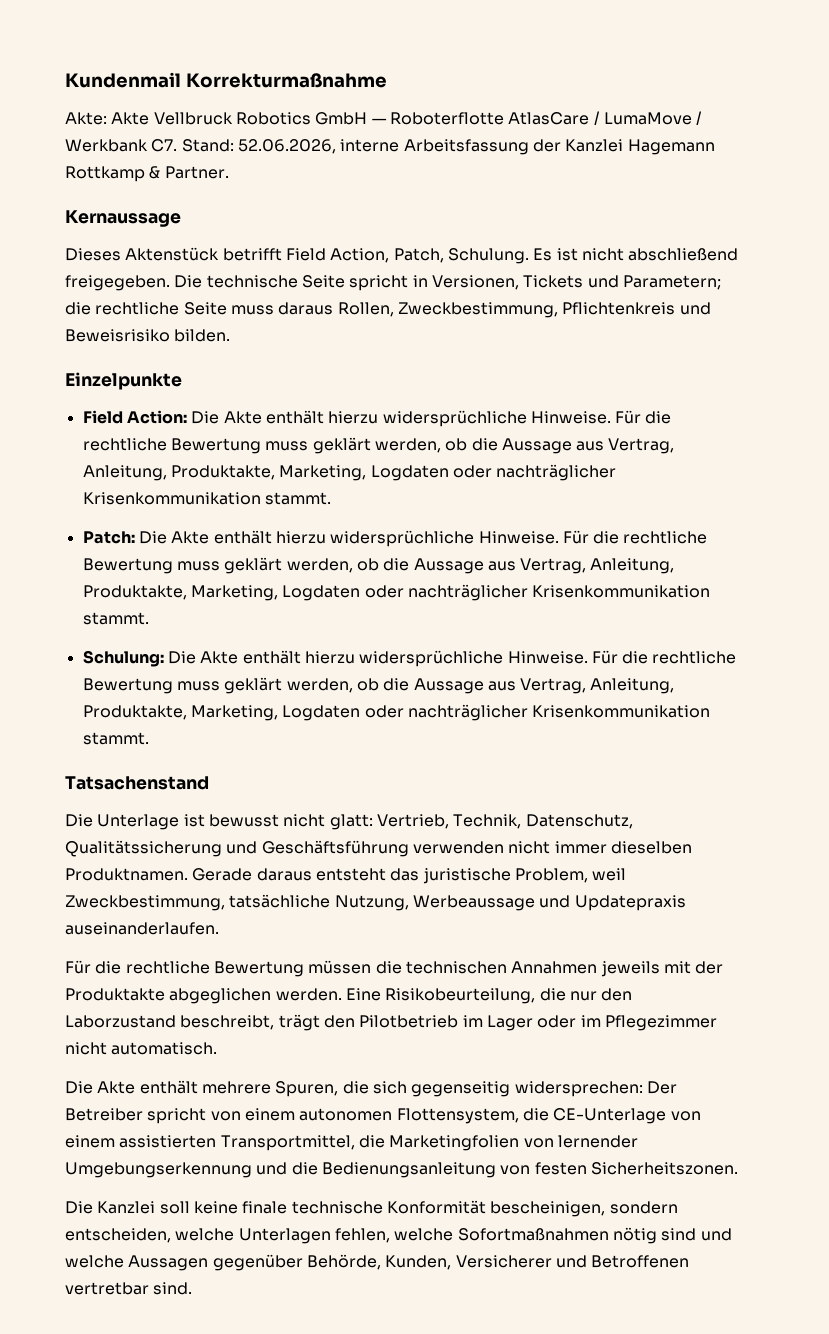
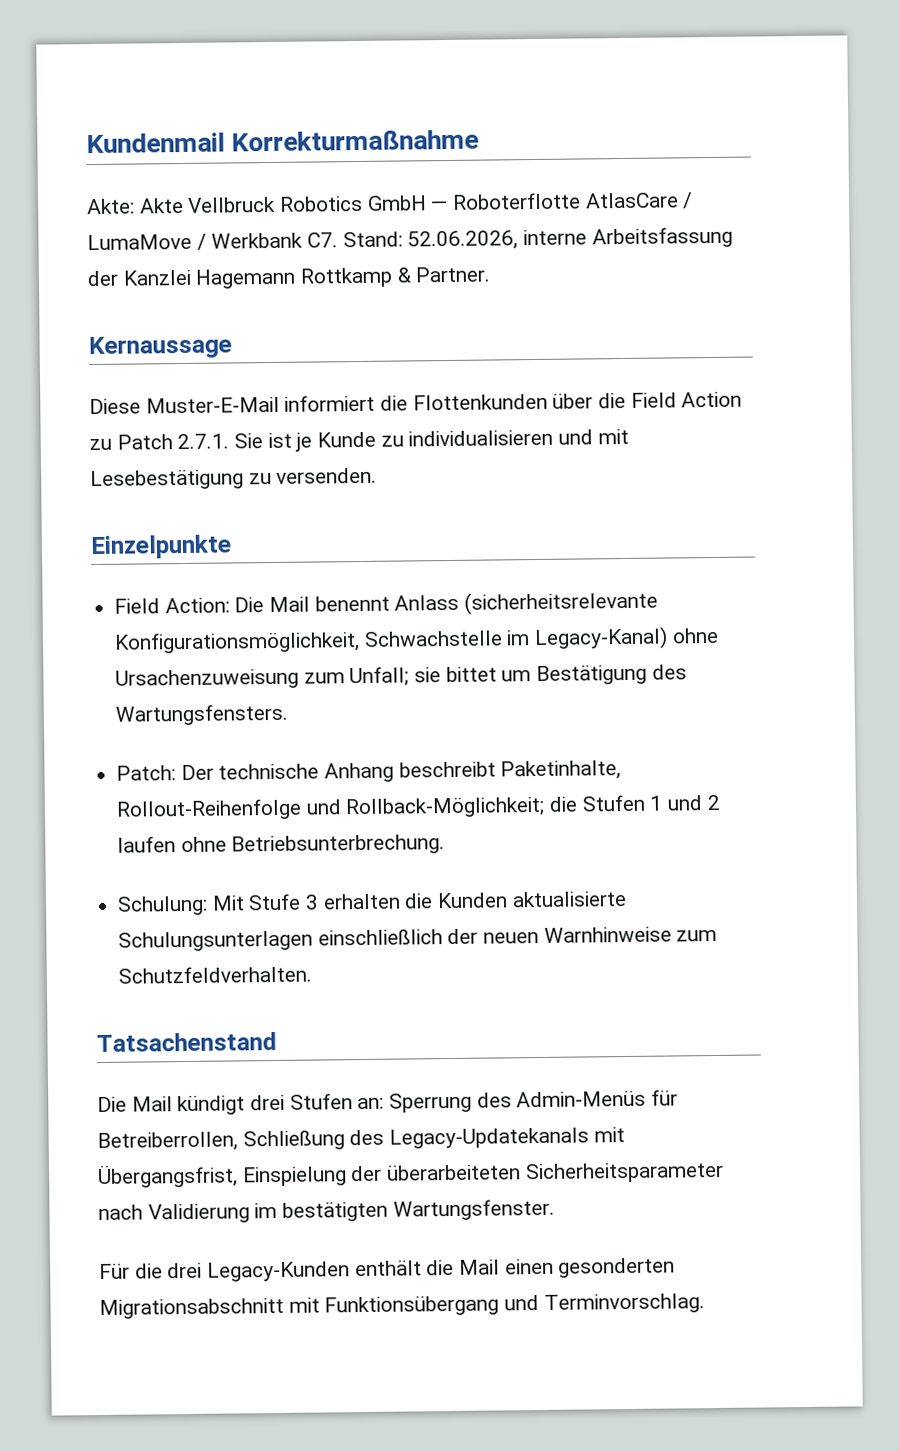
[65,247,739,264] [65,275,721,291] [65,302,711,318] [65,329,231,342] [65,372,182,390] [82,410,672,427] [82,437,675,454] [82,464,617,481] [82,492,331,505] [82,530,708,547] [82,557,675,574] [82,584,711,601] [82,612,149,625] [82,650,737,667] [82,677,675,694] [82,704,711,721] [82,732,149,745] [65,776,209,790] [65,814,633,830] [65,840,692,857] [65,868,627,884] [65,894,686,911] [65,922,219,935] [65,960,724,977] [65,988,633,1004] [65,1014,717,1031] [65,1042,218,1055] [65,1080,677,1097] [65,1108,701,1124] [65,1135,638,1151] [65,1162,738,1178] [65,1200,678,1217] [65,1227,732,1244] [65,1254,690,1271] [65,1282,193,1295] Dieses Aktenstück betrifft Field Action, Patch, Schulung. Es ist nicht abschließend freigegeben. Die technische Seite spricht in Versionen, Tickets und Parametern; die rechtliche Seite muss daraus Rollen, Zweckbestimmung, Pflichtenkreis und Beweisrisiko bilden. // Einzelpunkte // Field Action: Die Akte enthält hierzu widersprüchliche Hinweise. Für die rechtliche Bewertung muss geklärt werden, ob die Aussage aus Vertrag, Anleitung, Produktakte, Marketing, Logdaten oder nachträglicher Krisenkommunikation stammt. // Patch: Die Akte enthält hierzu widersprüchliche Hinweise. Für die rechtliche Bewertung muss geklärt werden, ob die Aussage aus Vertrag, Anleitung, Produktakte, Marketing, Logdaten oder nachträglicher Krisenkommunikation stammt. // Schulung: Die Akte enthält hierzu widersprüchliche Hinweise. Für die rechtliche Bewertung muss geklärt werden, ob die Aussage aus Vertrag, Anleitung, Produktakte, Marketing, Logdaten oder nachträglicher Krisenkommunikation stammt. // Tatsachenstand // Die Unterlage ist bewusst nicht glatt: Vertrieb, Technik, Datenschutz, Qualitätssicherung und Geschäftsführung verwenden nicht immer dieselben Produktnamen. Gerade daraus entsteht das juristische Problem, weil Zweckbestimmung, tatsächliche Nutzung, Werbeaussage und Updatepraxis auseinanderlaufen. // Für die rechtliche Bewertung müssen die technischen Annahmen jeweils mit der Produktakte abgeglichen werden. Eine Risikobeurteilung, die nur den Laborzustand beschreibt, trägt den Pilotbetrieb im Lager oder im Pflegezimmer nicht automatisch. // Die Akte enthält mehrere Spuren, die sich gegenseitig widersprechen: Der Betreiber spricht von einem autonomen Flottensystem, die CE-Unterlage von einem assistierten Transportmittel, die Marketingfolien von lernender Umgebungserkennung und die Bedienungsanleitung von festen Sicherheitszonen. // Die Kanzlei soll keine finale technische Konformität bescheinigen, sondern entscheiden, welche Unterlagen fehlen, welche Sofortmaßnahmen nötig sind und welche Aussagen gegenüber Behörde, Kunden, Versicherer und Betroffenen vertretbar sind. -> [89,391,743,415] [89,428,629,452] [90,467,378,491] [90,534,232,560] [114,590,659,615] [114,626,719,654] [115,664,687,690] [115,703,289,726] [116,760,622,783] [116,794,720,821] [117,834,446,856] [117,891,627,916] [118,926,718,952] [118,965,313,984] [96,1031,277,1053] [97,1089,679,1116] [97,1127,625,1153] [97,1161,724,1189] [98,1198,555,1224] [99,1257,676,1282] [99,1293,705,1320] Diese Muster-E-Mail informiert die Flottenkunden über die Field Action zu Patch 2.7.1. Sie ist je Kunde zu individualisieren und mit Lesebestätigung zu versenden. // Einzelpunkte // Field Action: Die Mail benennt Anlass (sicherheitsrelevante Konfigurationsmöglichkeit, Schwachstelle im Legacy-Kanal) ohne Ursachenzuweisung zum Unfall; sie bittet um Bestätigung des Wartungsfensters. // Patch: Der technische Anhang beschreibt Paketinhalte, Rollout-Reihenfolge und Rollback-Möglichkeit; die Stufen 1 und 2 laufen ohne Betriebsunterbrechung. // Schulung: Mit Stufe 3 erhalten die Kunden aktualisierte Schulungsunterlagen einschließlich der neuen Warnhinweise zum Schutzfeldverhalten. // Tatsachenstand // Die Mail kündigt drei Stufen an: Sperrung des Admin-Menüs für Betreiberrollen, Schließung des Legacy-Updatekanals mit Übergangsfrist, Einspielung der überarbeiteten Sicherheitsparameter nach Validierung im bestätigten Wartungsfenster. // Für die drei Legacy-Kunden enthält die Mail einen gesonderten Migrationsabschnitt mit Funktionsübergang und Terminvorschlag.

